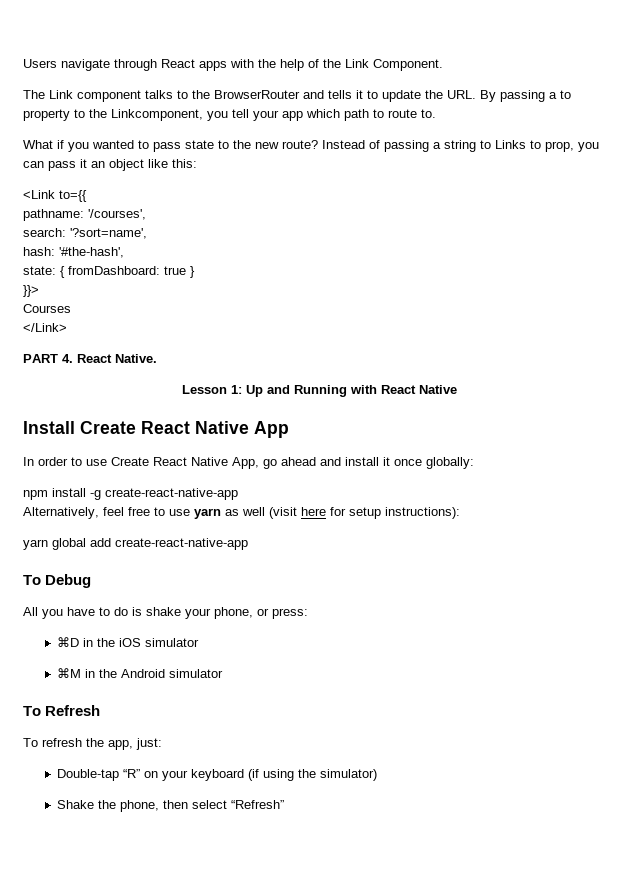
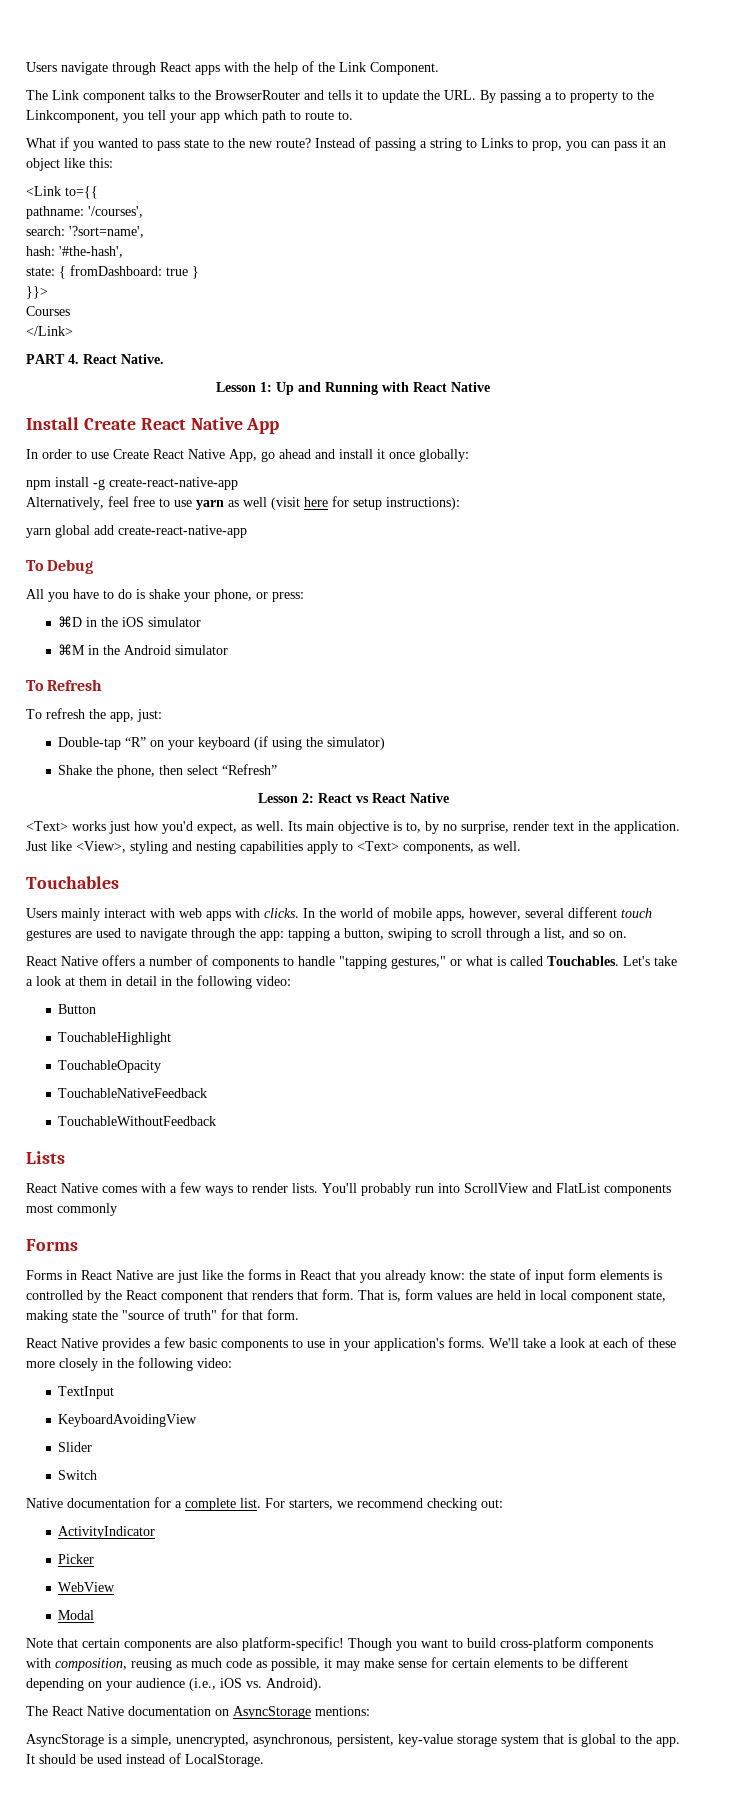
(284, 804) none -> [257,793,449,803] [26,821,680,834] [26,841,521,854] [26,876,119,889] [26,907,652,921] [26,928,627,941] [26,955,677,969] [26,975,291,989] [58,1004,97,1014] [58,1032,172,1045] [58,1060,162,1073] [58,1088,208,1098] [58,1116,217,1126] [26,1151,65,1164] [26,1182,671,1196] [26,1203,117,1216] [26,1239,78,1251] [26,1269,662,1283] [26,1289,666,1303] [26,1309,299,1323] [26,1337,676,1351] [26,1357,232,1371] [58,1386,115,1399] [58,1414,198,1427] [58,1442,93,1452] [58,1470,98,1480] [26,1497,503,1511] [58,1526,156,1539] [58,1554,95,1564] [58,1582,116,1592] [58,1610,95,1620] [26,1637,653,1651] [26,1657,628,1671] [26,1678,322,1691] [26,1706,370,1719] [26,1734,680,1747] [26,1753,264,1767] // Lesson 2: React vs React Native // <Text> works just how you'd expect, as well. Its main objective is to, by no surprise, render text in the application. Just like <View>, styling and nesting capabilities apply to <Text> components, as well. // Touchables // Users mainly interact with web apps with clicks. In the world of mobile apps, however, several different touch gestures are used to navigate through the app: tapping a button, swiping to scroll through a list, and so on. // React Native offers a number of components to handle "tapping gestures," or what is called Touchables. Let's take a look at them in detail in the following video: // Button // TouchableHighlight // TouchableOpacity // TouchableNativeFeedback // TouchableWithoutFeedback // Lists // React Native comes with a few ways to render lists. You'll probably run into ScrollView and FlatList components most commonly // Forms // Forms in React Native are just like the forms in React that you already know: the state of input form elements is controlled by the React component that renders that form. That is, form values are held in local component state, making state the "source of truth" for that form. // React Native provides a few basic components to use in your application's forms. We'll take a look at each of these more closely in the following video: // TextInput // KeyboardAvoidingView // Slider // Switch // Native documentation for a complete list. For starters, we recommend checking out: // ActivityIndicator // Picker // WebView // Modal // Note that certain components are also platform-specific! Though you want to build cross-platform components with composition, reusing as much code as possible, it may make sense for certain elements to be different depending on your audience (i.e., iOS vs. Android). // The React Native documentation on AsyncStorage mentions: // AsyncStorage is a simple, unencrypted, asynchronous, persistent, key-value storage system that is global to the app. It should be used instead of LocalStorage.

